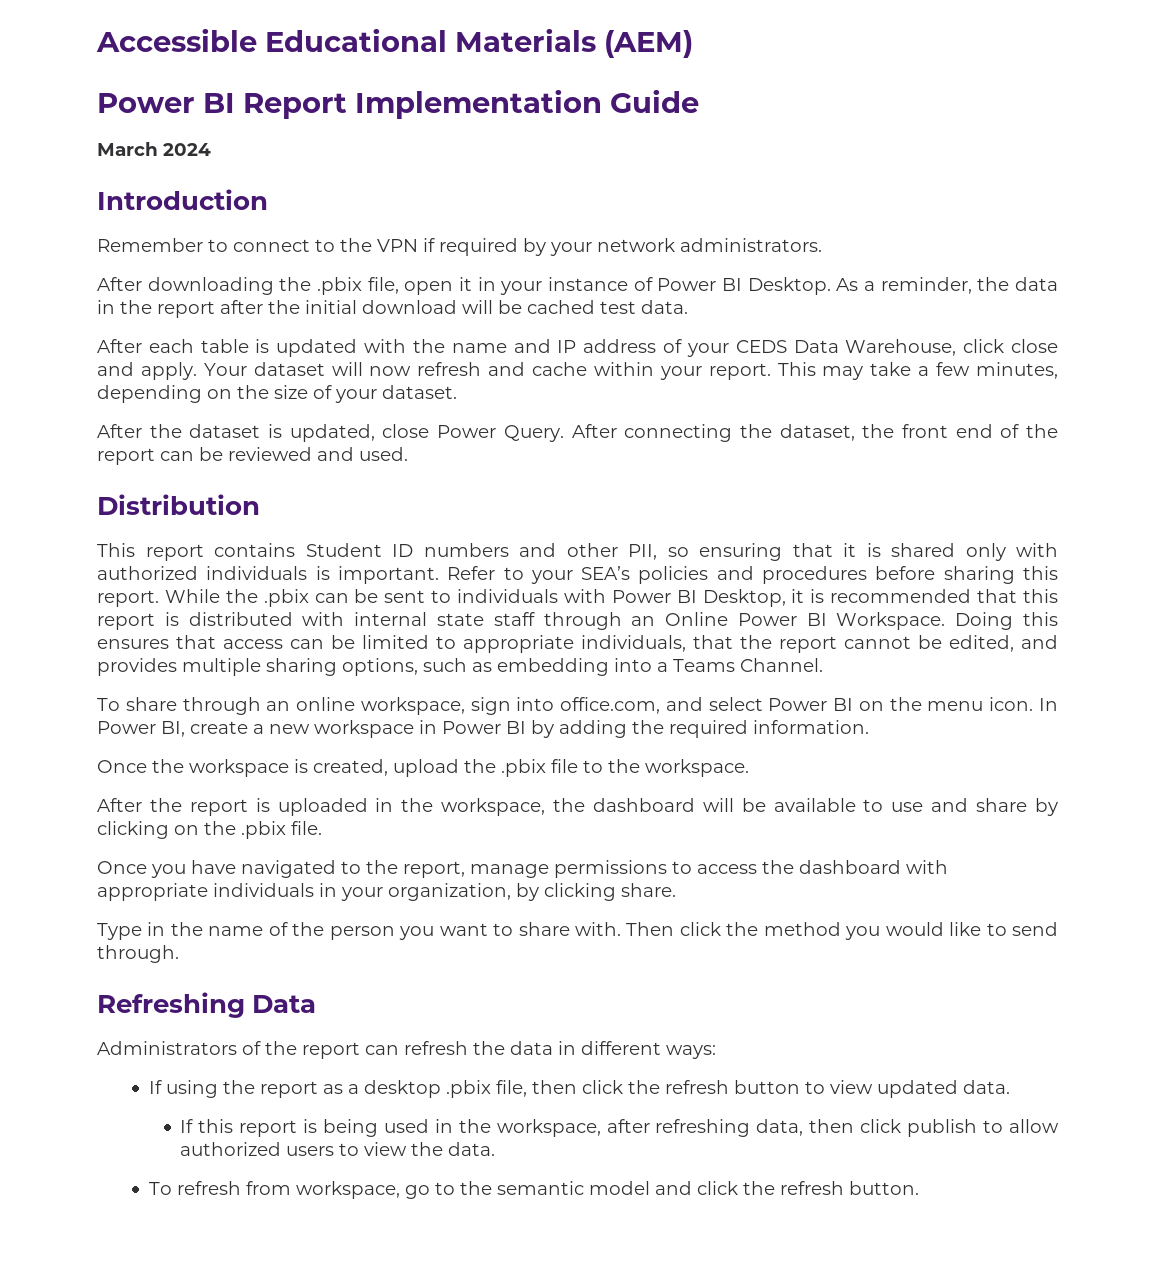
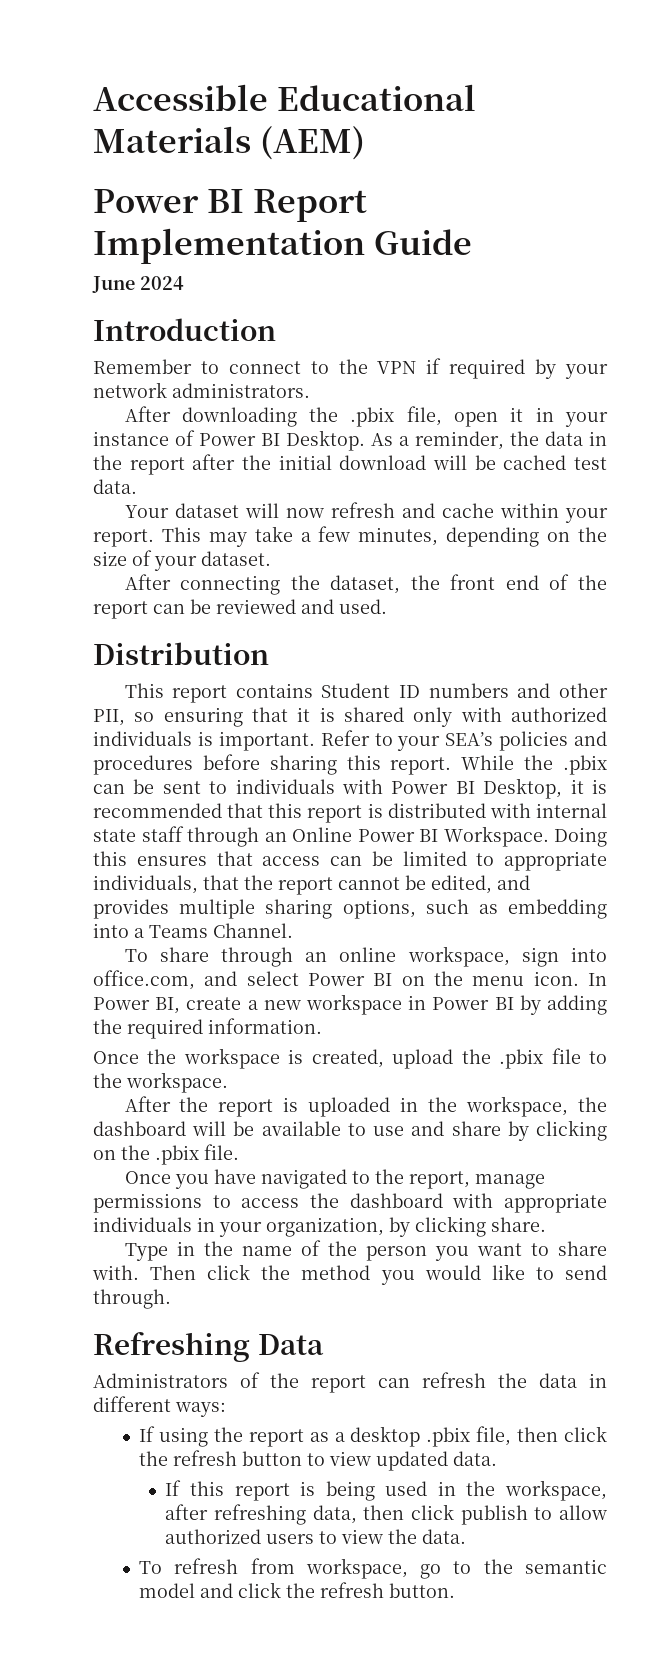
[97,142,158,156] March -> [92,276,135,293] June
[97,339,1059,357] [97,362,197,380] After each table is updated with the name and IP address of your CEDS Data Warehouse, click close and apply. -> (137, 486) none
[149,424,617,442] the dataset is updated, close Power Query. After -> (171, 582) none

